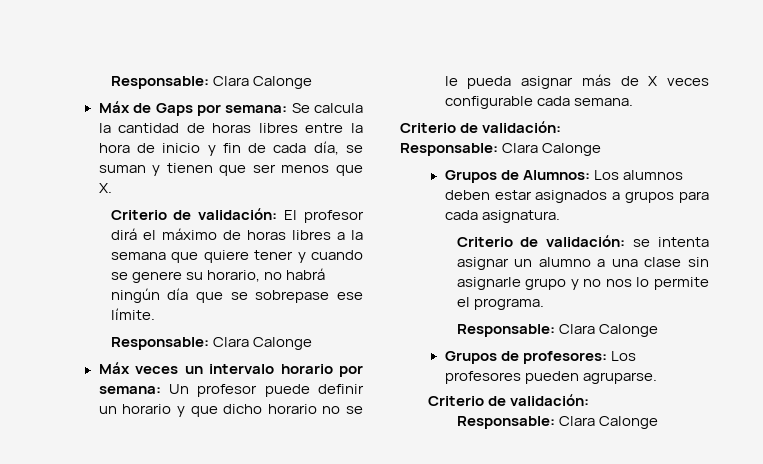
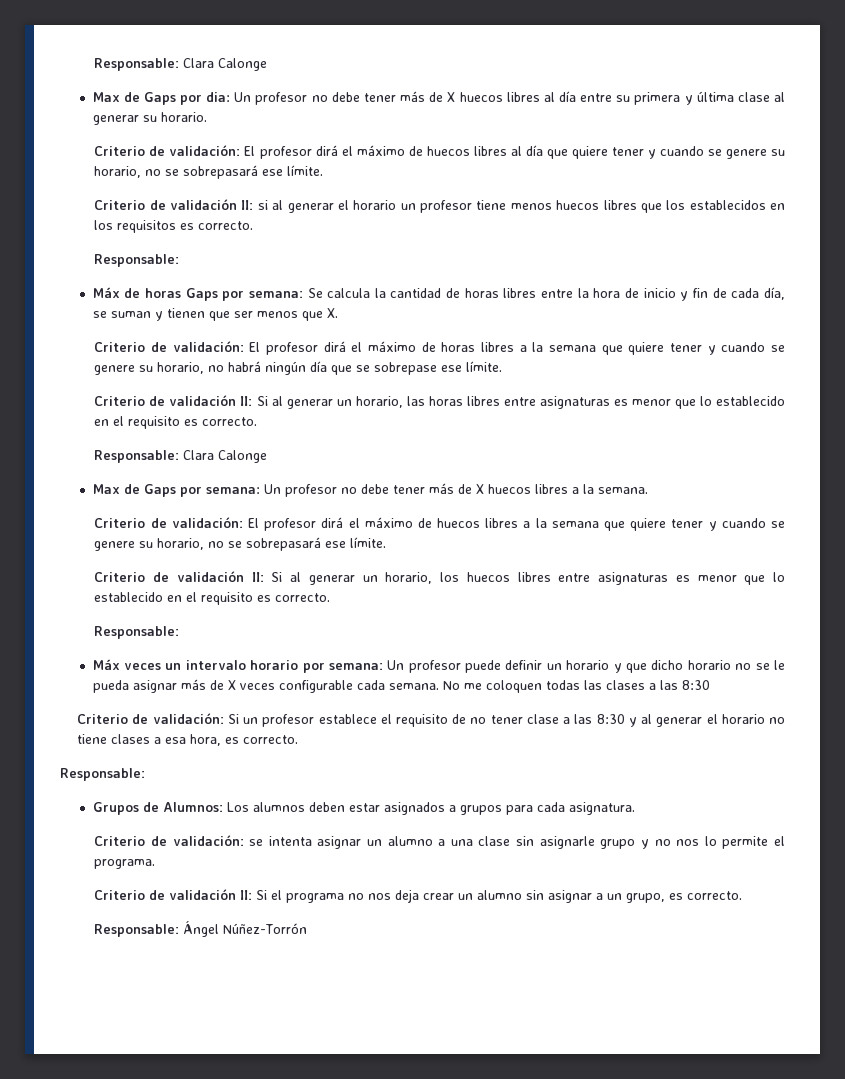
[110,76,312,89] Responsable: Clara Calonge -> [94,58,268,71] [92,91,785,105] [92,112,207,125] [94,145,786,159] [94,165,324,179] [94,199,786,213] [94,220,254,233] [94,254,180,267] Responsable: Clara Calonge // Max de Gaps por dia: Un profesor no debe tener más de X huecos libres al día entre su primera y última clase al generar su horario. // Criterio de validación: El profesor dirá el máximo de huecos libres al día que quiere tener y cuando se genere su horario, no se sobrepasará ese límite. // Criterio de validación II: si al generar el horario un profesor tiene menos huecos libres que los establecidos en los requisitos es correcto. // Responsable:
(152, 108) none -> [144,288,181,298] horas
[110,337,312,350] Responsable: Clara Calonge -> [94,395,786,409] [94,416,258,429] [94,450,268,463] [92,483,648,497] [94,517,785,531] [94,537,387,551] [94,571,786,585] [94,592,331,605] [94,626,180,639] Criterio de validación II: Si al generar un horario, las horas libres entre asignaturas es menor que lo establecido en el requisito es correcto. // Responsable: Clara Calonge // Max de Gaps por semana: Un profesor no debe tener más de X huecos libres a la semana. // Criterio de validación: El profesor dirá el máximo de huecos libres a la semana que quiere tener y cuando se genere su horario, no se sobrepasará ese límite. // Criterio de validación II: Si al generar un horario, los huecos libres entre asignaturas es menor que lo establecido en el requisito es correcto. // Responsable:
[400,121,562,133] [400,143,602,156] // Criterio de validación: // Responsable: Clara Calonge -> [442,680,710,693] [77,713,786,727] [77,734,299,746] [60,768,145,781] No me coloquen todas las clases a las 8:30 // Criterio de validación: Si un profesor establece el requisito de no tener clase a las 8:30 y al generar el horario no tiene clases a esa hora, es correcto. // Responsable:
[456,324,658,337] [444,351,636,364] [444,371,657,384] [428,394,590,406] [456,416,658,429] Responsable: Clara Calonge // Grupos de profesores: Los profesores pueden agruparse. // Criterio de validación: // Responsable: Clara Calonge -> [94,889,743,903] [94,921,308,937] Criterio de validación II: Si el programa no nos deja crear un alumno sin asignar a un grupo, es correcto. // Responsable: Ángel Núñez-Torrón

